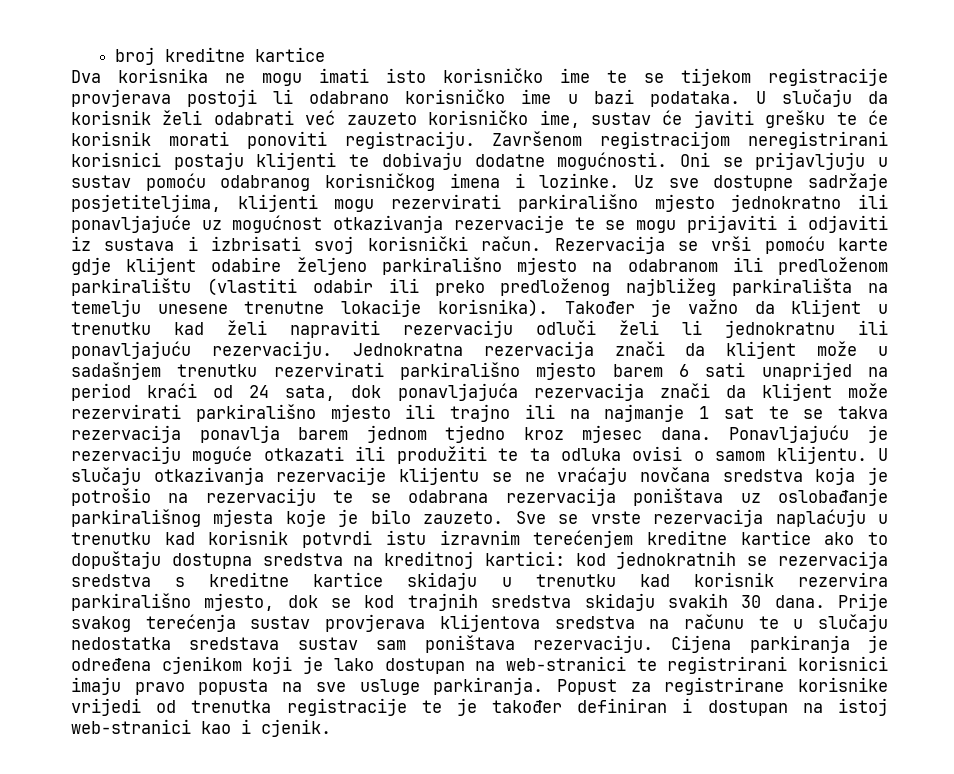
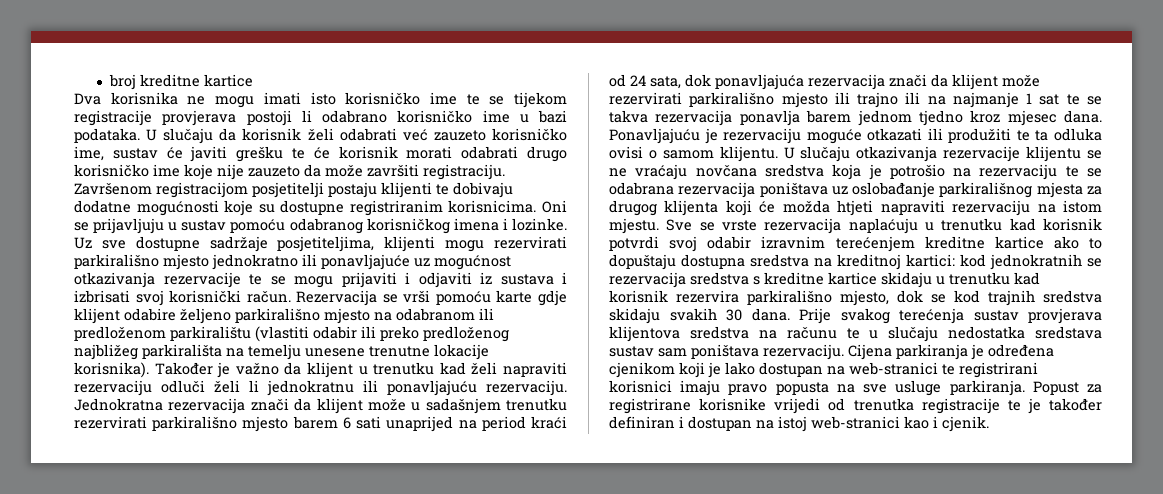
[246,131,327,149] ponoviti -> [461,146,567,162] [74,164,419,180] odabrati drugo korisničko ime koje nije zauzeto da može završiti
[748,131,888,149] [71,152,161,167] neregistrirani korisnici -> [252,182,324,198] posjetitelji
[557,152,668,170] mogućnosti. -> [136,200,537,216] mogućnosti koje su dostupne registriranim korisnicima.
[285,509,504,527] koje je bilo zauzeto. -> [1087,186,1102,195] [609,200,1102,216] [609,218,659,234] za drugog klijenta koji će možda htjeti napraviti rezervaciju na istom mjestu.
[385,530,426,545] istu -> [669,236,752,252] svoj odabir

